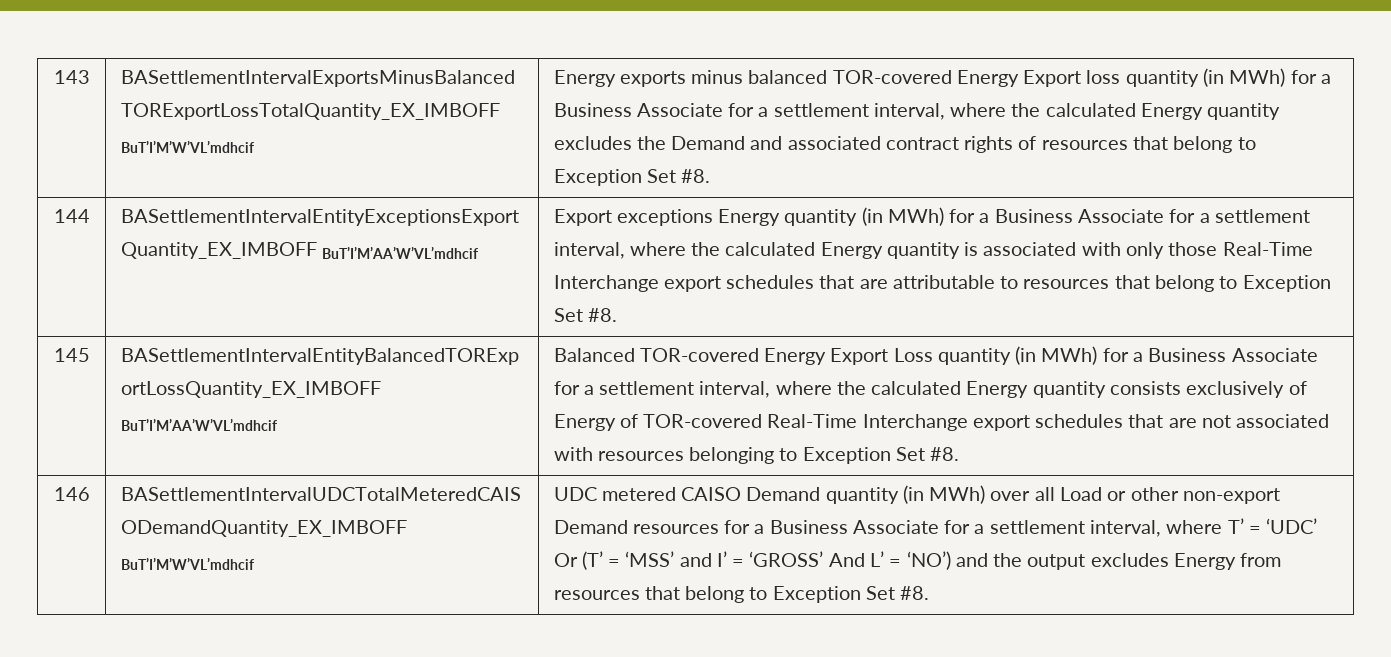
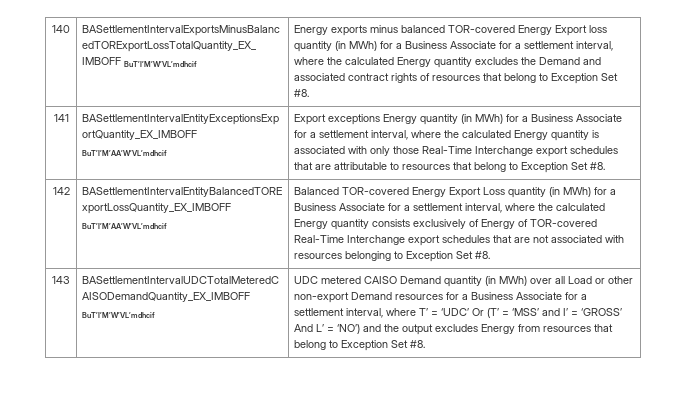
[53,70,90,84] 143 -> [52,25,70,33] 140
[53,209,90,223] 144 -> [53,114,69,122] 141
[53,348,90,362] 145 -> [52,187,70,195] 142
[53,487,90,501] 146 -> [52,276,70,284] 143

